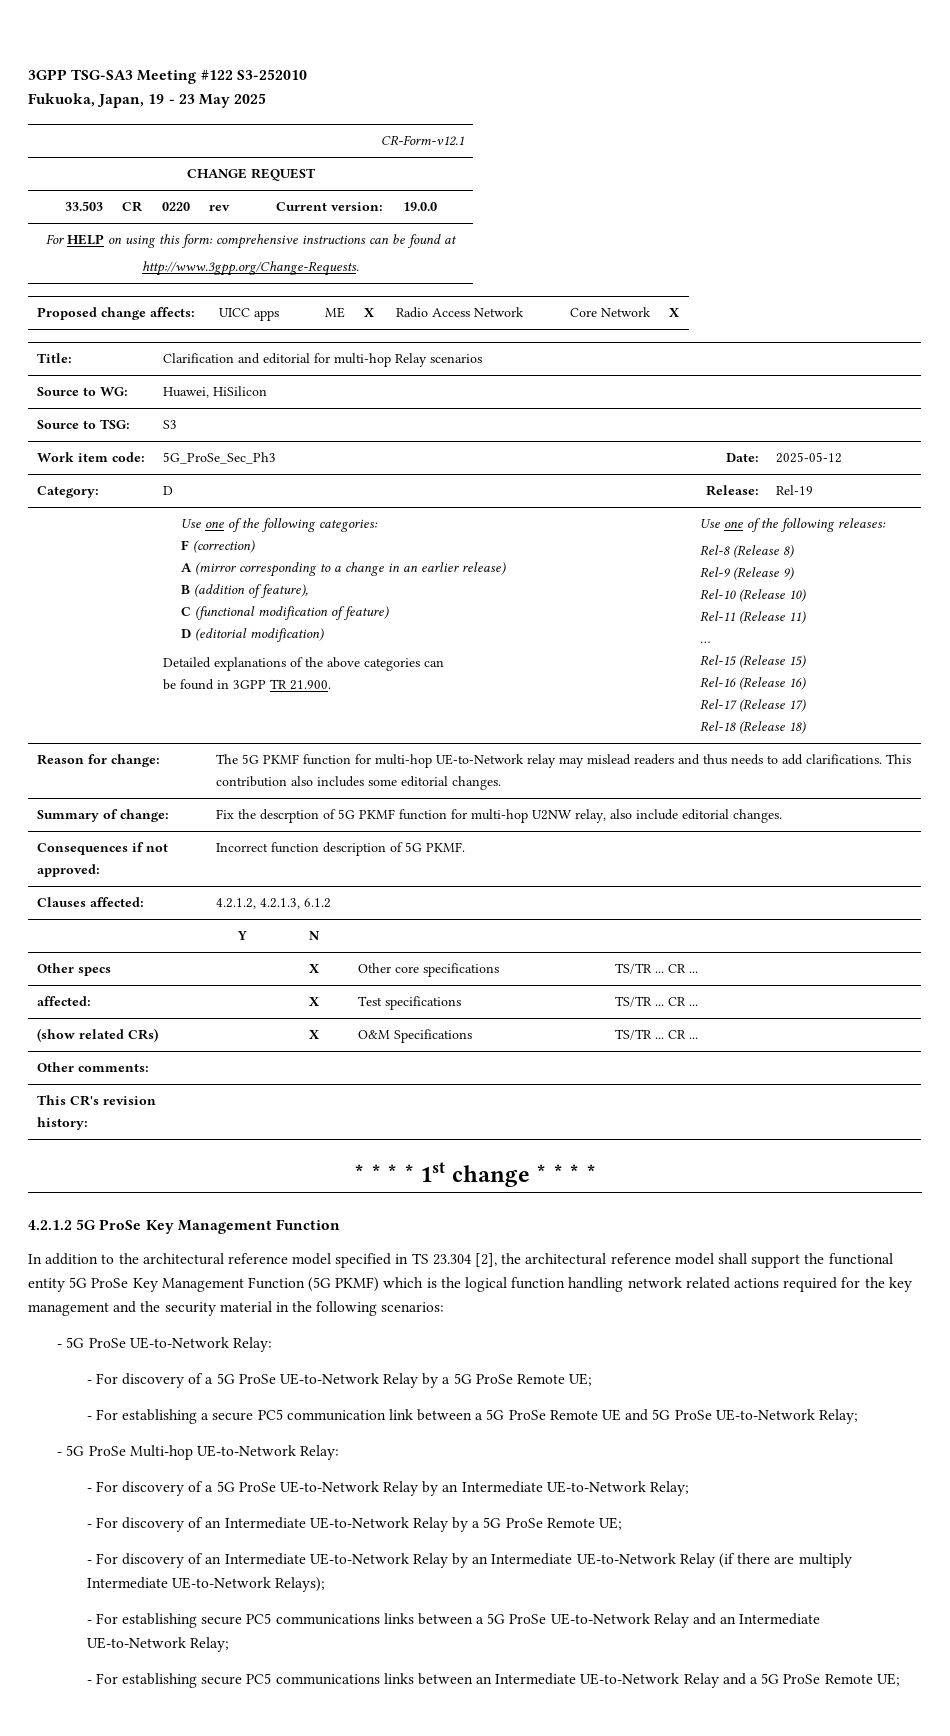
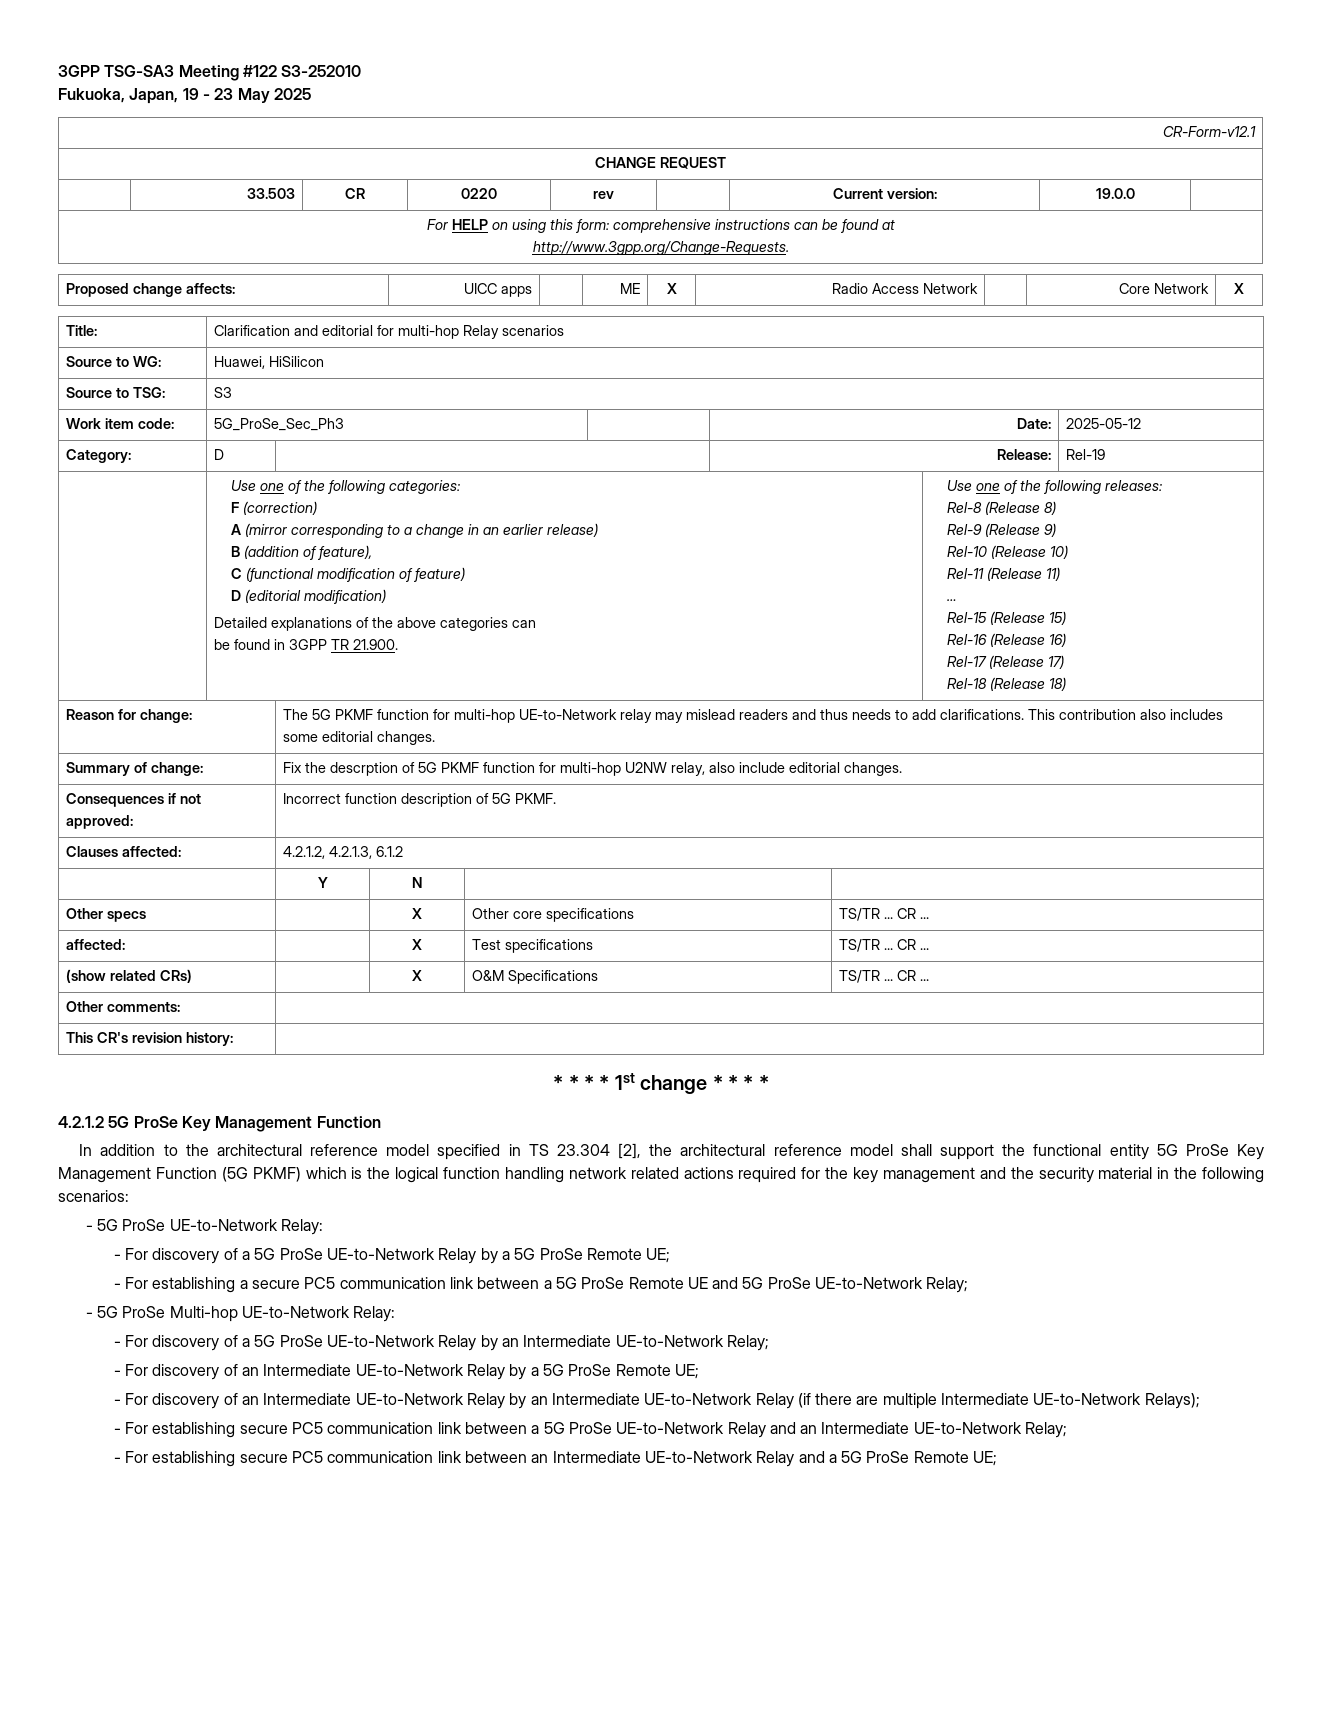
[798,1553,852,1568] multiply -> [882,1393,937,1409] multiple
[275,1613,414,1625] communications links -> [327,1422,462,1434] communication link
[275,1673,414,1685] communications links -> [327,1451,462,1463] communication link

